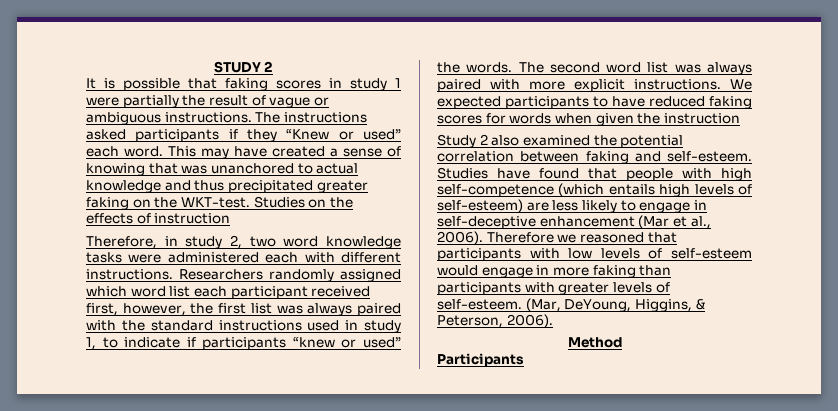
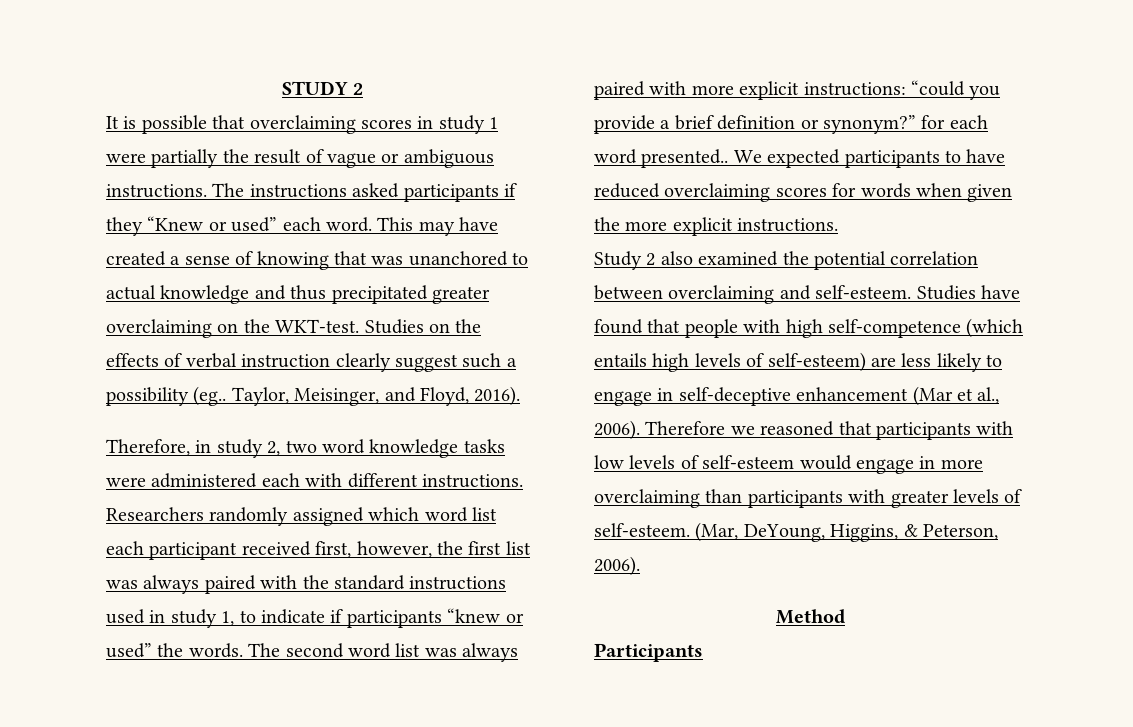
[225,78,268,91] faking -> [249,115,356,134] overclaiming
[86,197,129,210] faking -> [106,319,212,338] overclaiming
[154,213,231,224] instruction -> [185,353,517,372] [106,386,521,406] verbal instruction clearly suggest such a possibility (eg.. Taylor, Meisinger, and Floyd, 2016).
[634,79,721,90] instructions. -> [803,80,1001,100] [594,115,988,134] [594,149,729,168] instructions: “could you provide a brief definition or synonym?” for each word presented..
[709,96,752,109] faking -> [664,183,771,202] overclaiming
[663,113,740,124] instruction -> [625,217,839,236] more explicit instructions.
[585,151,629,164] faking -> [668,285,775,304] overclaiming
[592,265,636,278] faking -> [594,489,700,508] overclaiming

